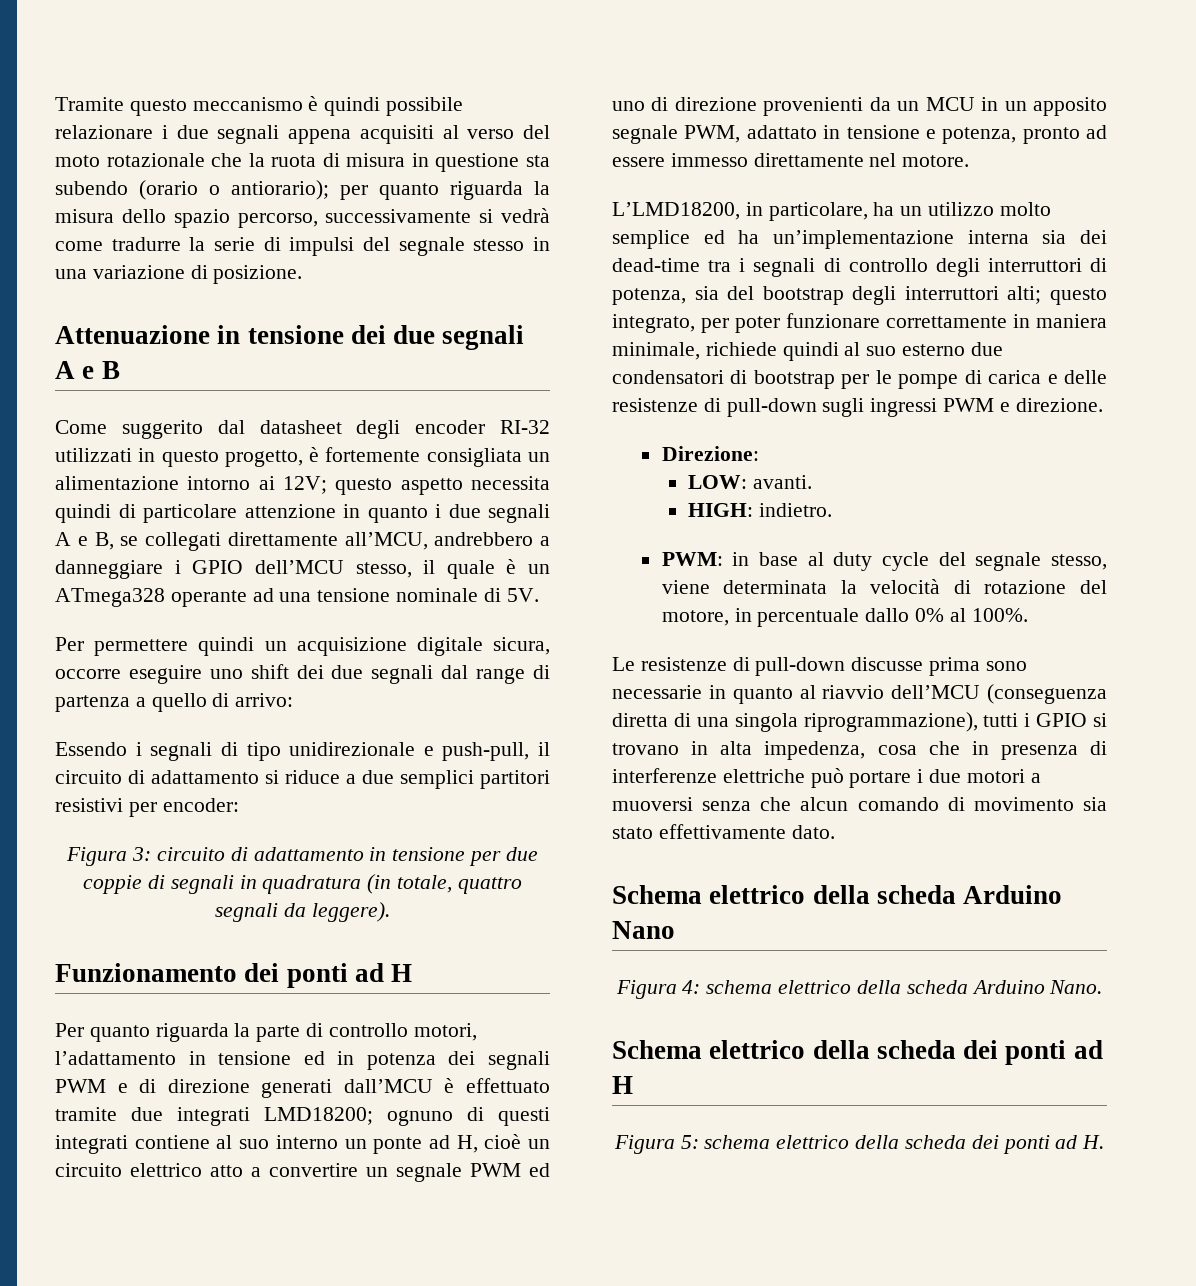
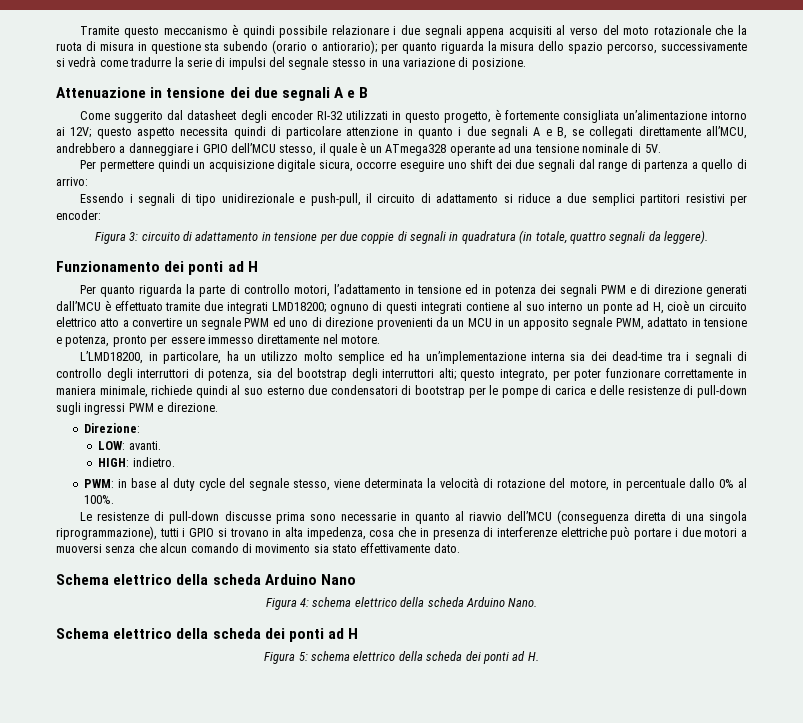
[528,452,550,462] [55,476,179,490] un alimentazione -> [622,110,707,120] un’alimentazione
[1086,125,1107,139] ad -> [150,336,168,347] per

